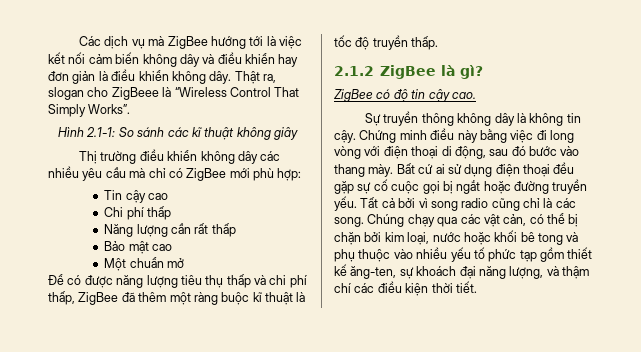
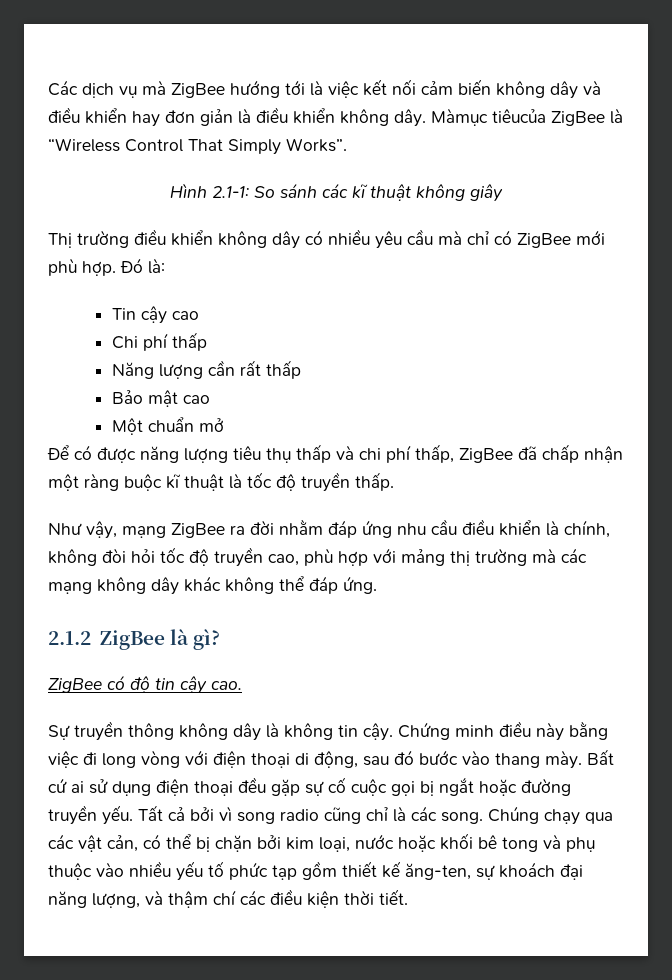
[234,71,276,84] [48,87,159,100] Thật ra, slogan cho ZigBeee -> [431,108,605,126] Màmục tiêucủa ZigBee
[260,151,281,161] các -> [305,230,323,245] có
[277,168,302,181] hợp: -> [82,258,165,276] hợp. Đó là:
[138,292,167,302] thêm -> [542,444,623,463] chấp nhận
(439, 43) none -> [48,519,610,539] [48,547,587,567] [48,576,377,595] // Như vậy, mạng ZigBee ra đời nhằm đáp ứng nhu cầu điều khiển là chính, không đòi hỏi tốc độ truyền cao, phù hợp với mảng thị trường mà các mạng không dây khác không thể đáp ứng.

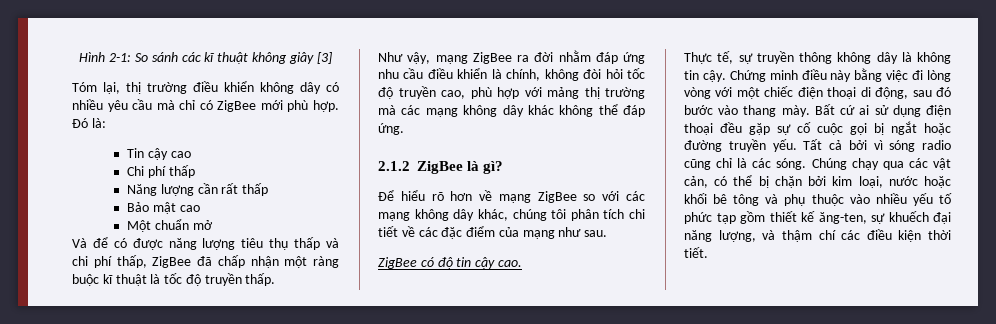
[48,79,601,99] [48,107,623,127] [48,138,347,155] [170,183,249,198] Các dịch vụ mà ZigBee hướng tới là việc kết nối cảm biến không dây và điều khiển hay đơn giản là điều khiển không dây. Màmục tiêucủa ZigBee là “Wireless Control That Simply Works”. // Hình 2.1-1: -> [79,52,132,62] Hình 2-1:
[48,233,72,248] // Thị -> [316,52,332,64] [72,82,141,94] [3] // Tóm lại, thị
[47,445,69,460] Để -> [72,237,108,248] Và để
(221, 639) none -> [378,190,645,203] [378,209,645,221] [378,226,608,239] // Để hiểu rõ hơn về mạng ZigBee so với các mạng không dây khác, chúng tôi phân tích chi tiết về các đặc điểm của mạng như sau.
[48,725,70,740] Sự -> [684,51,753,64] Thực tế, sự
[102,753,136,768] long -> [927,70,951,82] lòng
(208, 757) none -> [736,86,794,99] một chiếc
[237,812,275,824] song -> [889,140,916,152] sóng
[441,812,483,824] song. -> [776,158,807,170] sóng.
[502,837,538,852] tong -> [733,194,760,206] tông
[499,862,555,878] khoách -> [888,211,929,222] khuếch

